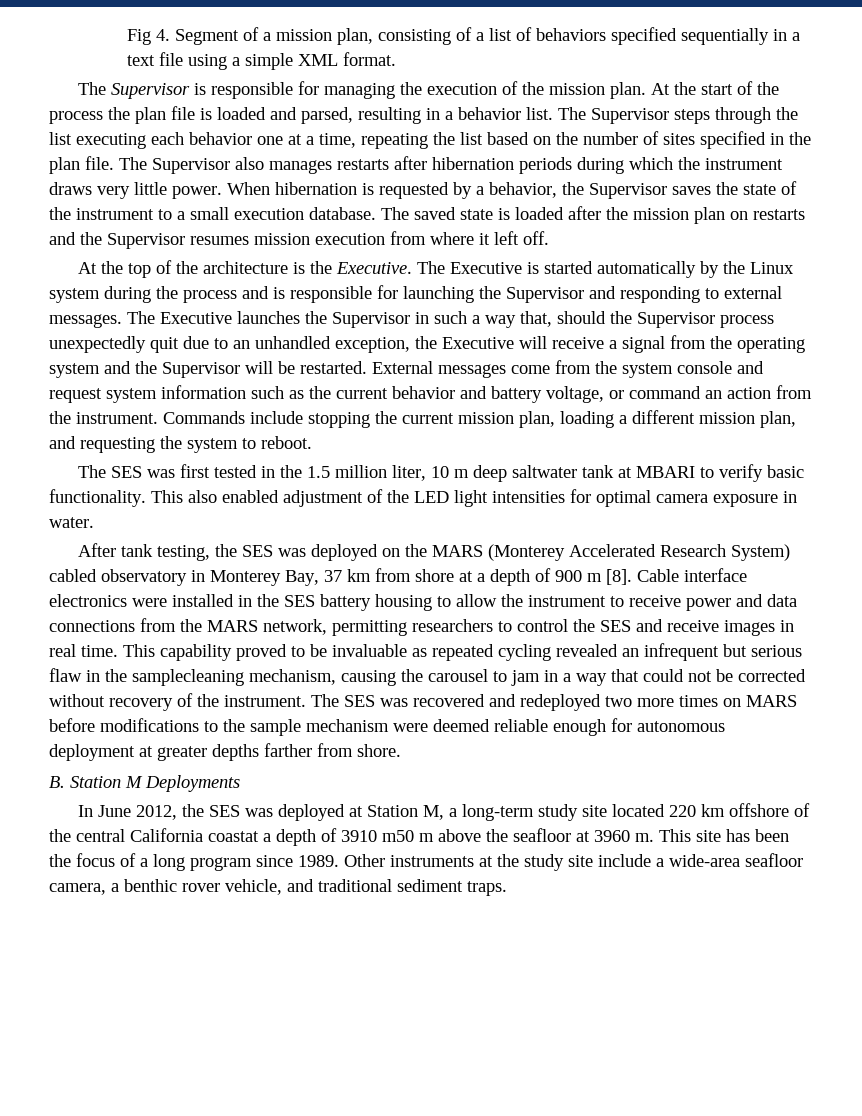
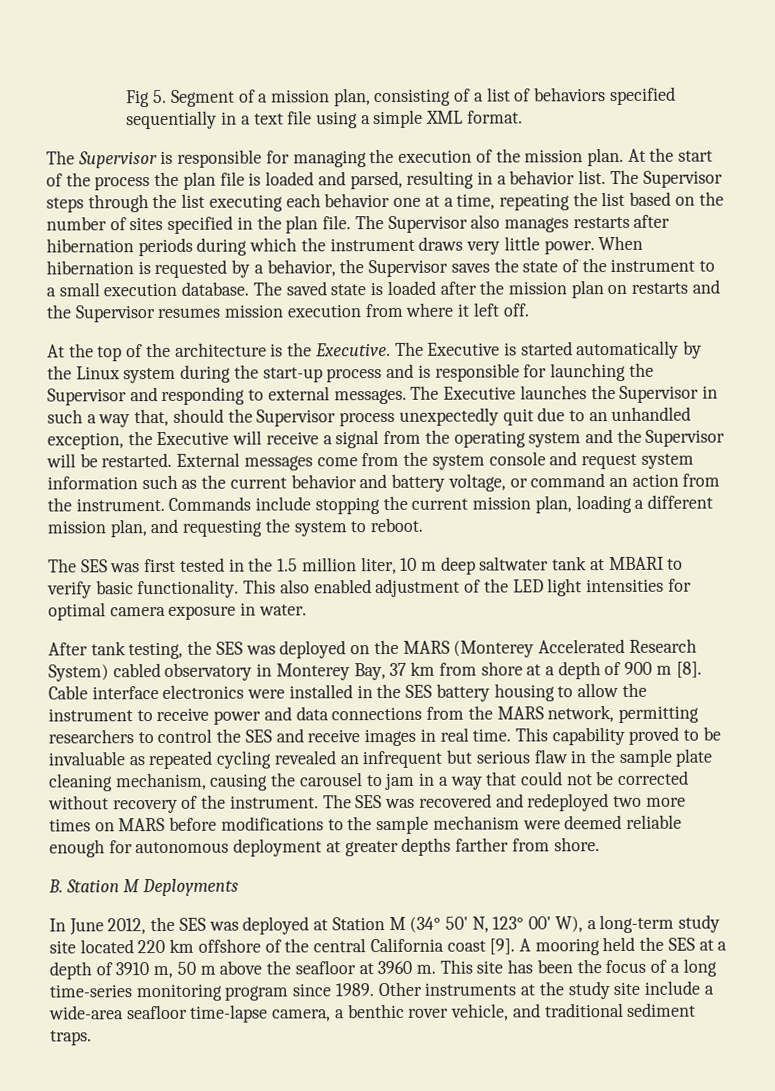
[155,29,170,41] 4. -> [153,89,168,104] 5.
(178, 292) none -> [262,367,323,383] start-up
[132,669,244,686] samplecleaning -> [618,748,713,767] [48,773,113,792] sample plate cleaning
[422,805,444,820] M, -> [388,916,583,933] M (34° 50' N, 123° 00' W),
[208,831,259,842] coastat -> [446,936,714,956] coast [9]. A mooring held the SES at
[382,830,414,842] m50 -> [153,961,196,979] m, 50
(185, 862) none -> [49,983,222,1002] time-series monitoring
(803, 860) none -> [190,1004,269,1023] time-lapse

